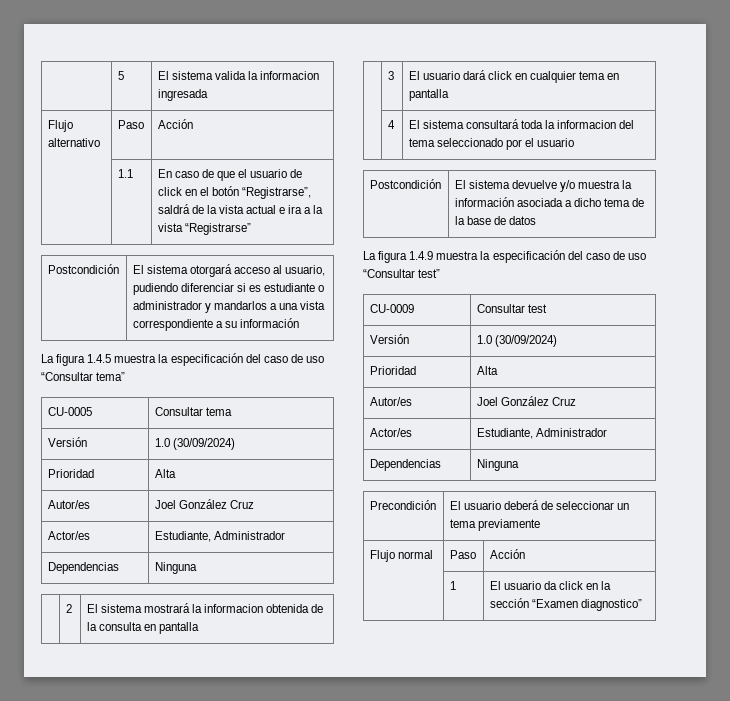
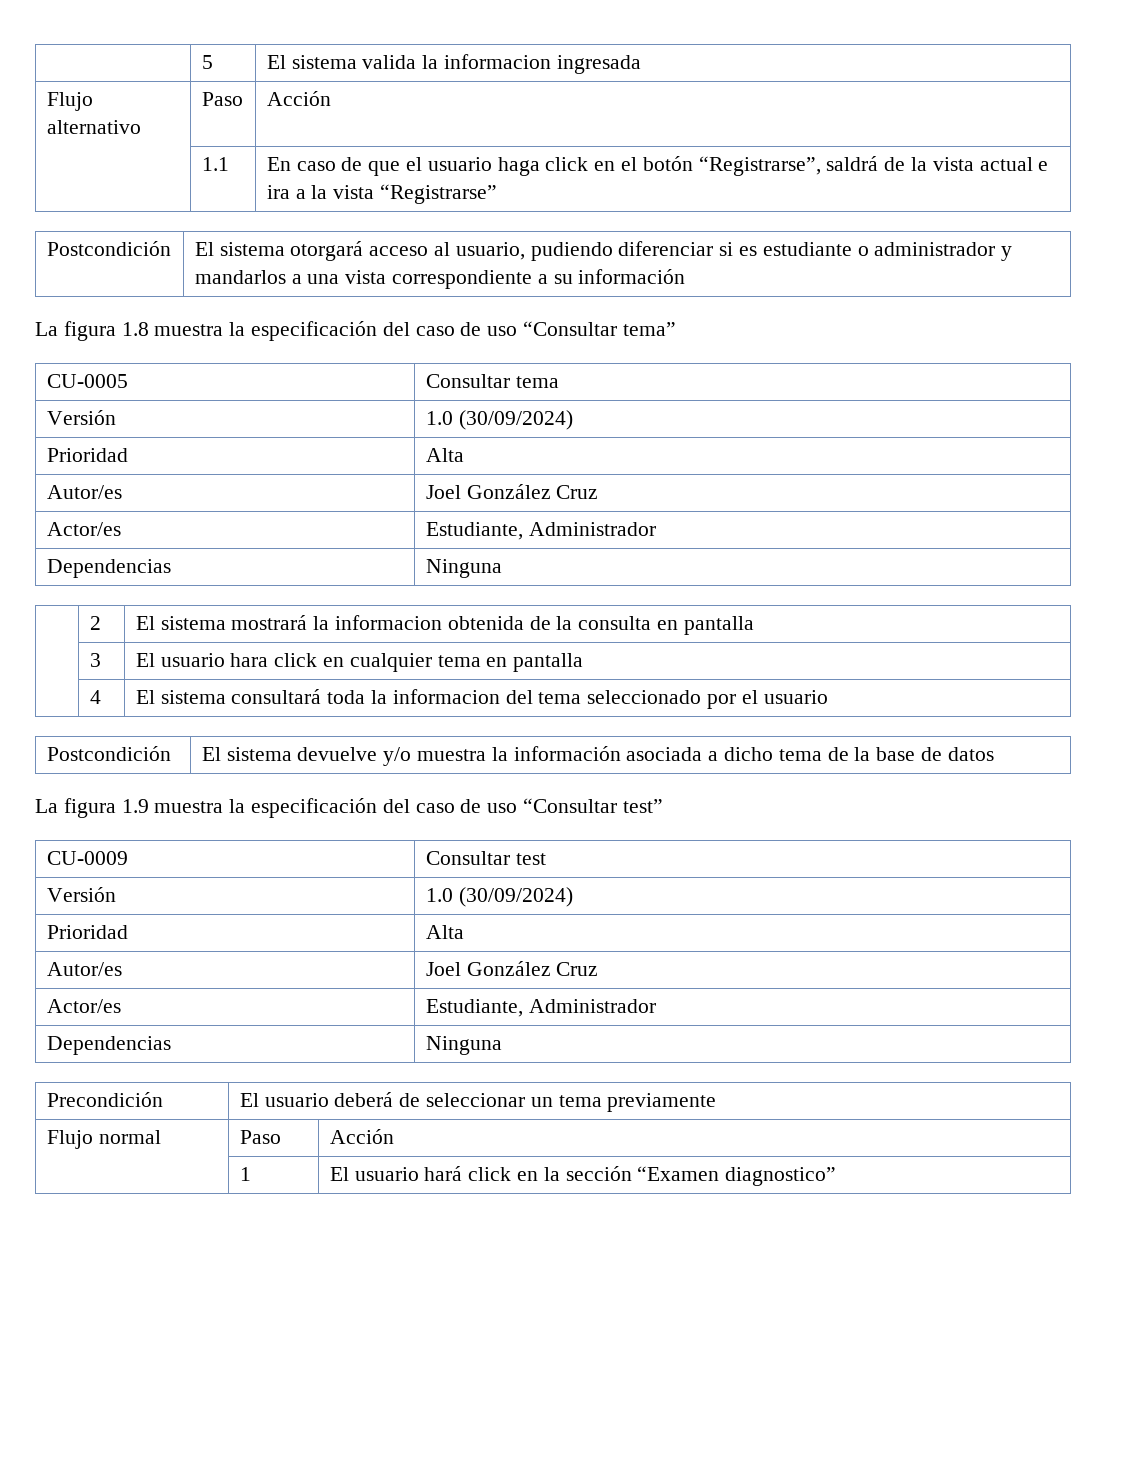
[290,169,303,178] de -> [497,157,540,176] haga
[87,354,112,363] 1.4.5 -> [121,322,149,336] 1.8
[462,70,486,80] dará -> [230,653,269,667] hara
[409,251,434,260] 1.4.9 -> [121,799,149,813] 1.9
[543,581,557,590] da -> [424,1166,463,1181] hará

